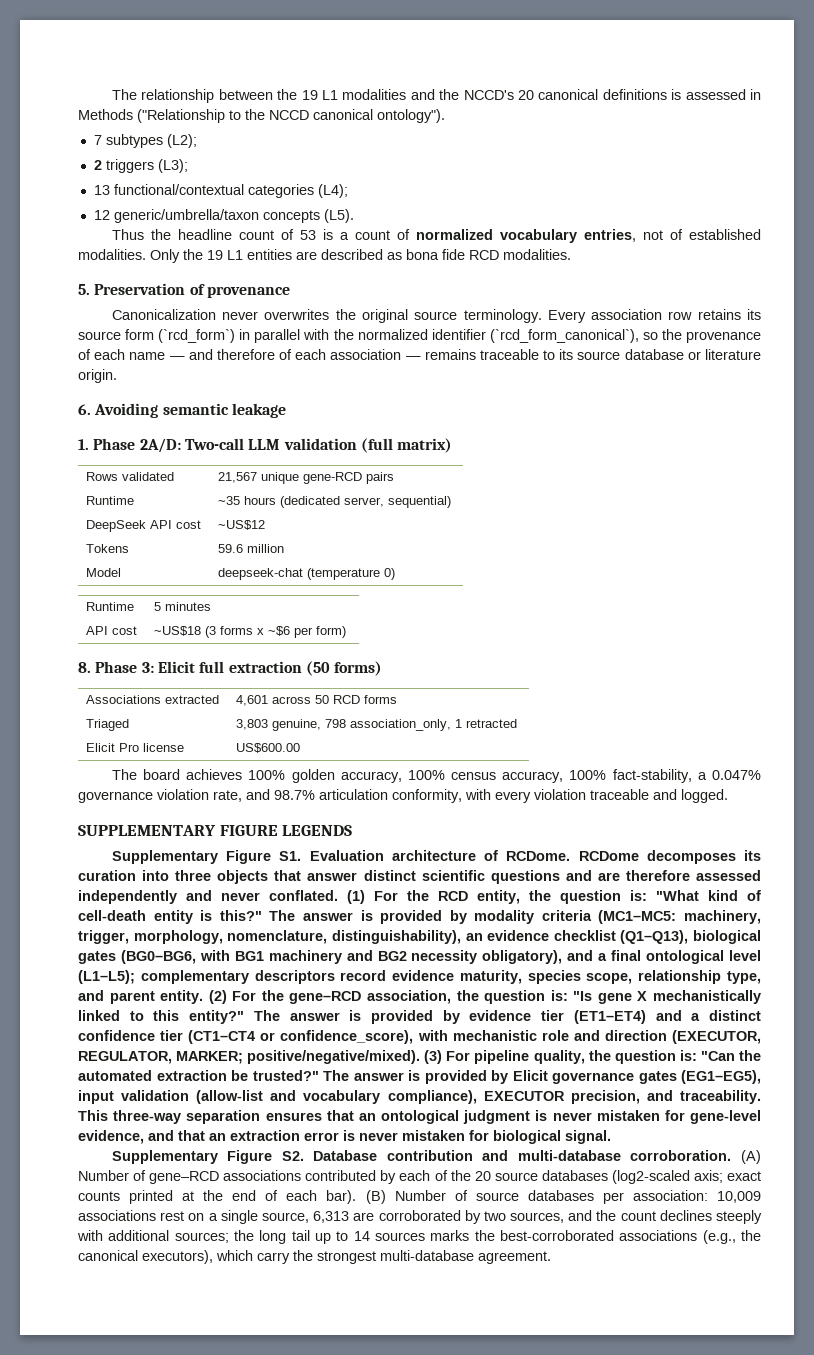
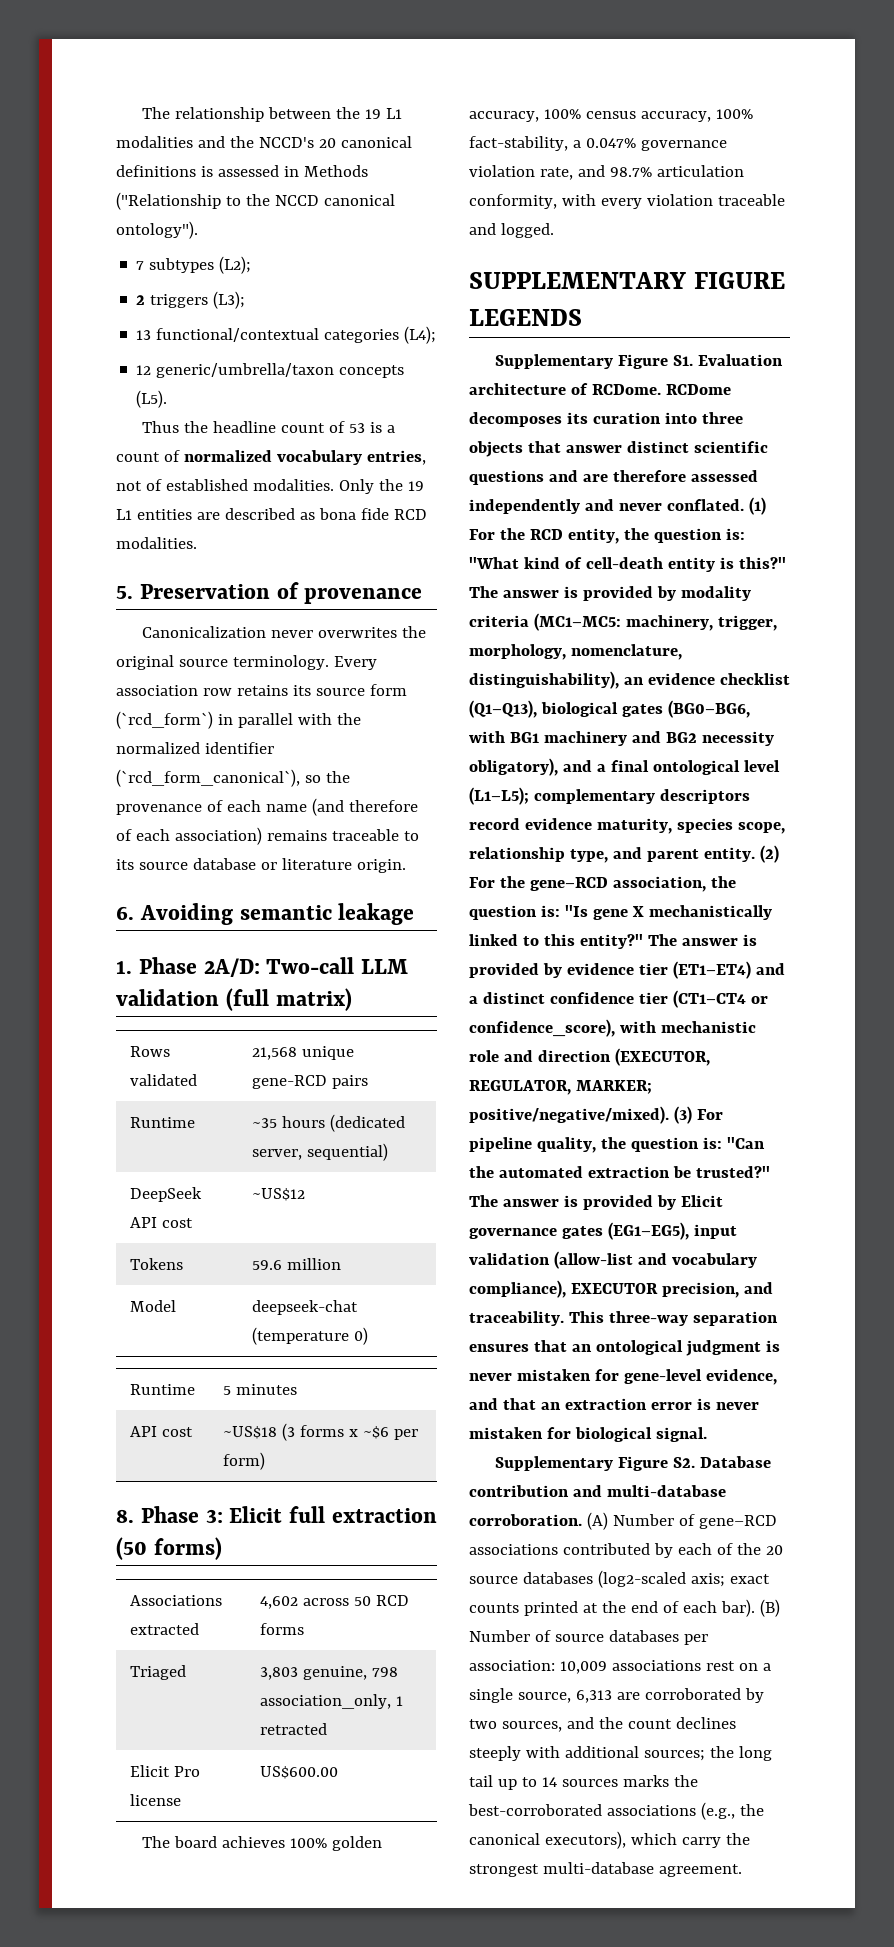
[169,349,213,360] — and -> [311,798,344,816] (and
[330,349,421,360] association — -> [174,827,262,845] association)
[217,472,257,483] 21,567 -> [251,1047,297,1060] 21,568
[235,695,268,706] 4,601 -> [259,1596,298,1609] 4,602

